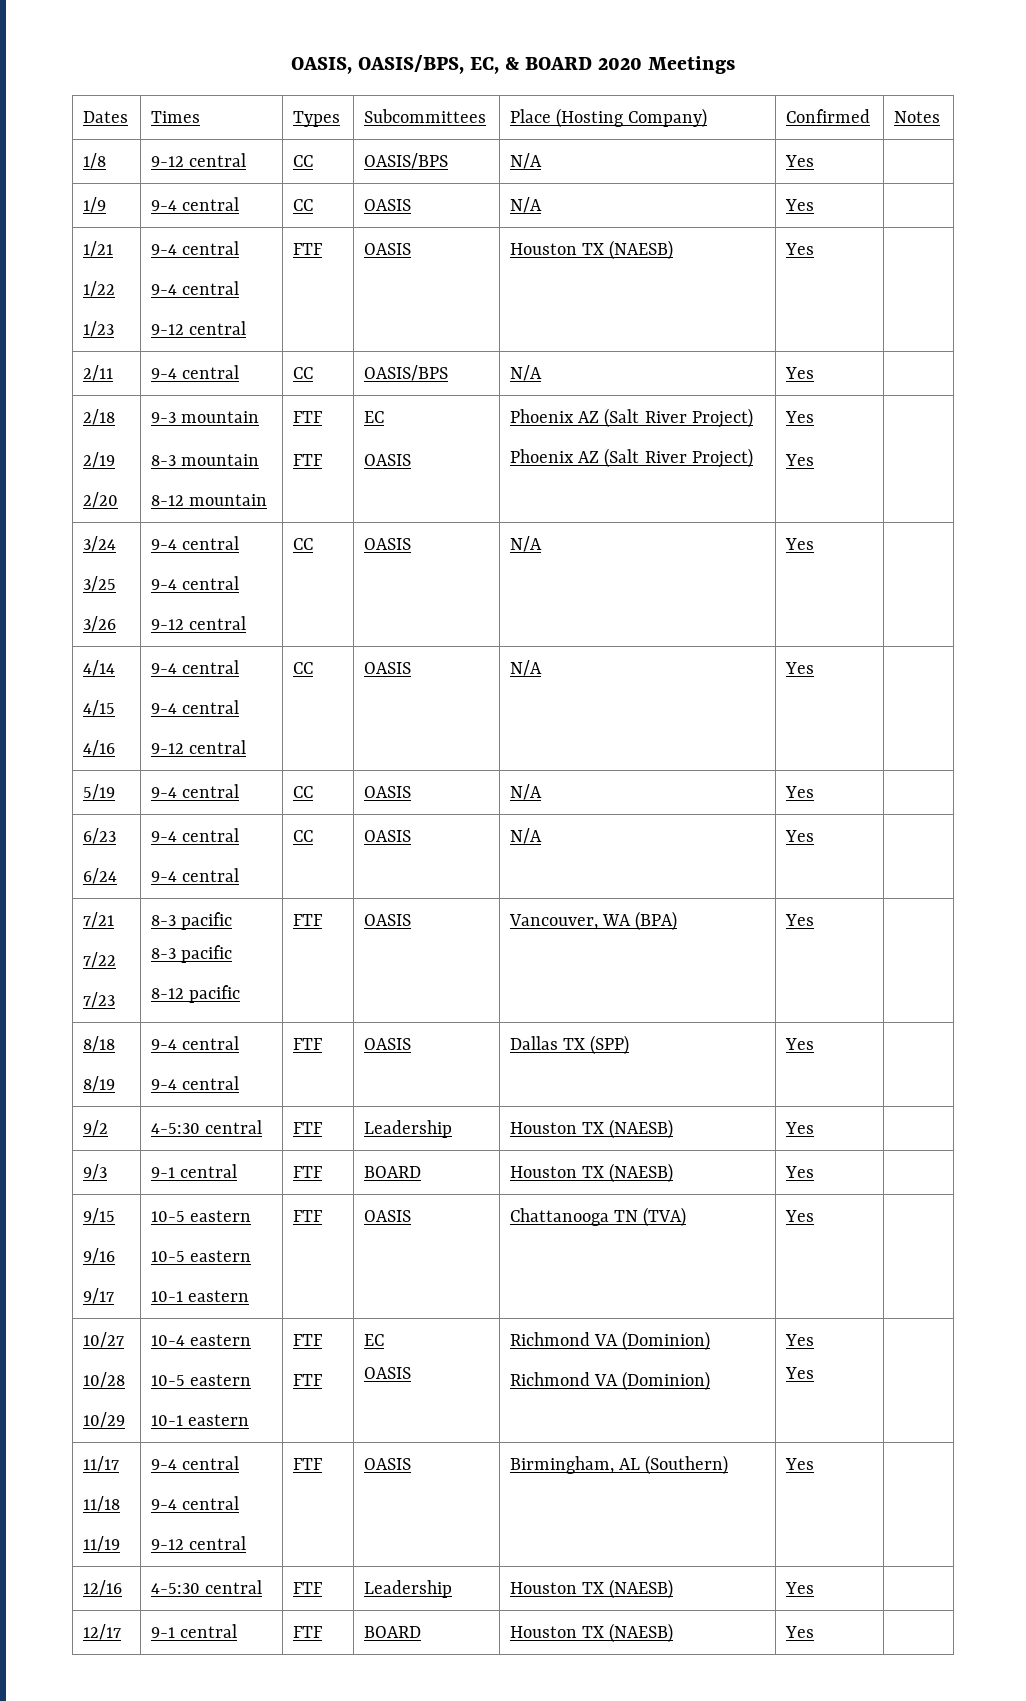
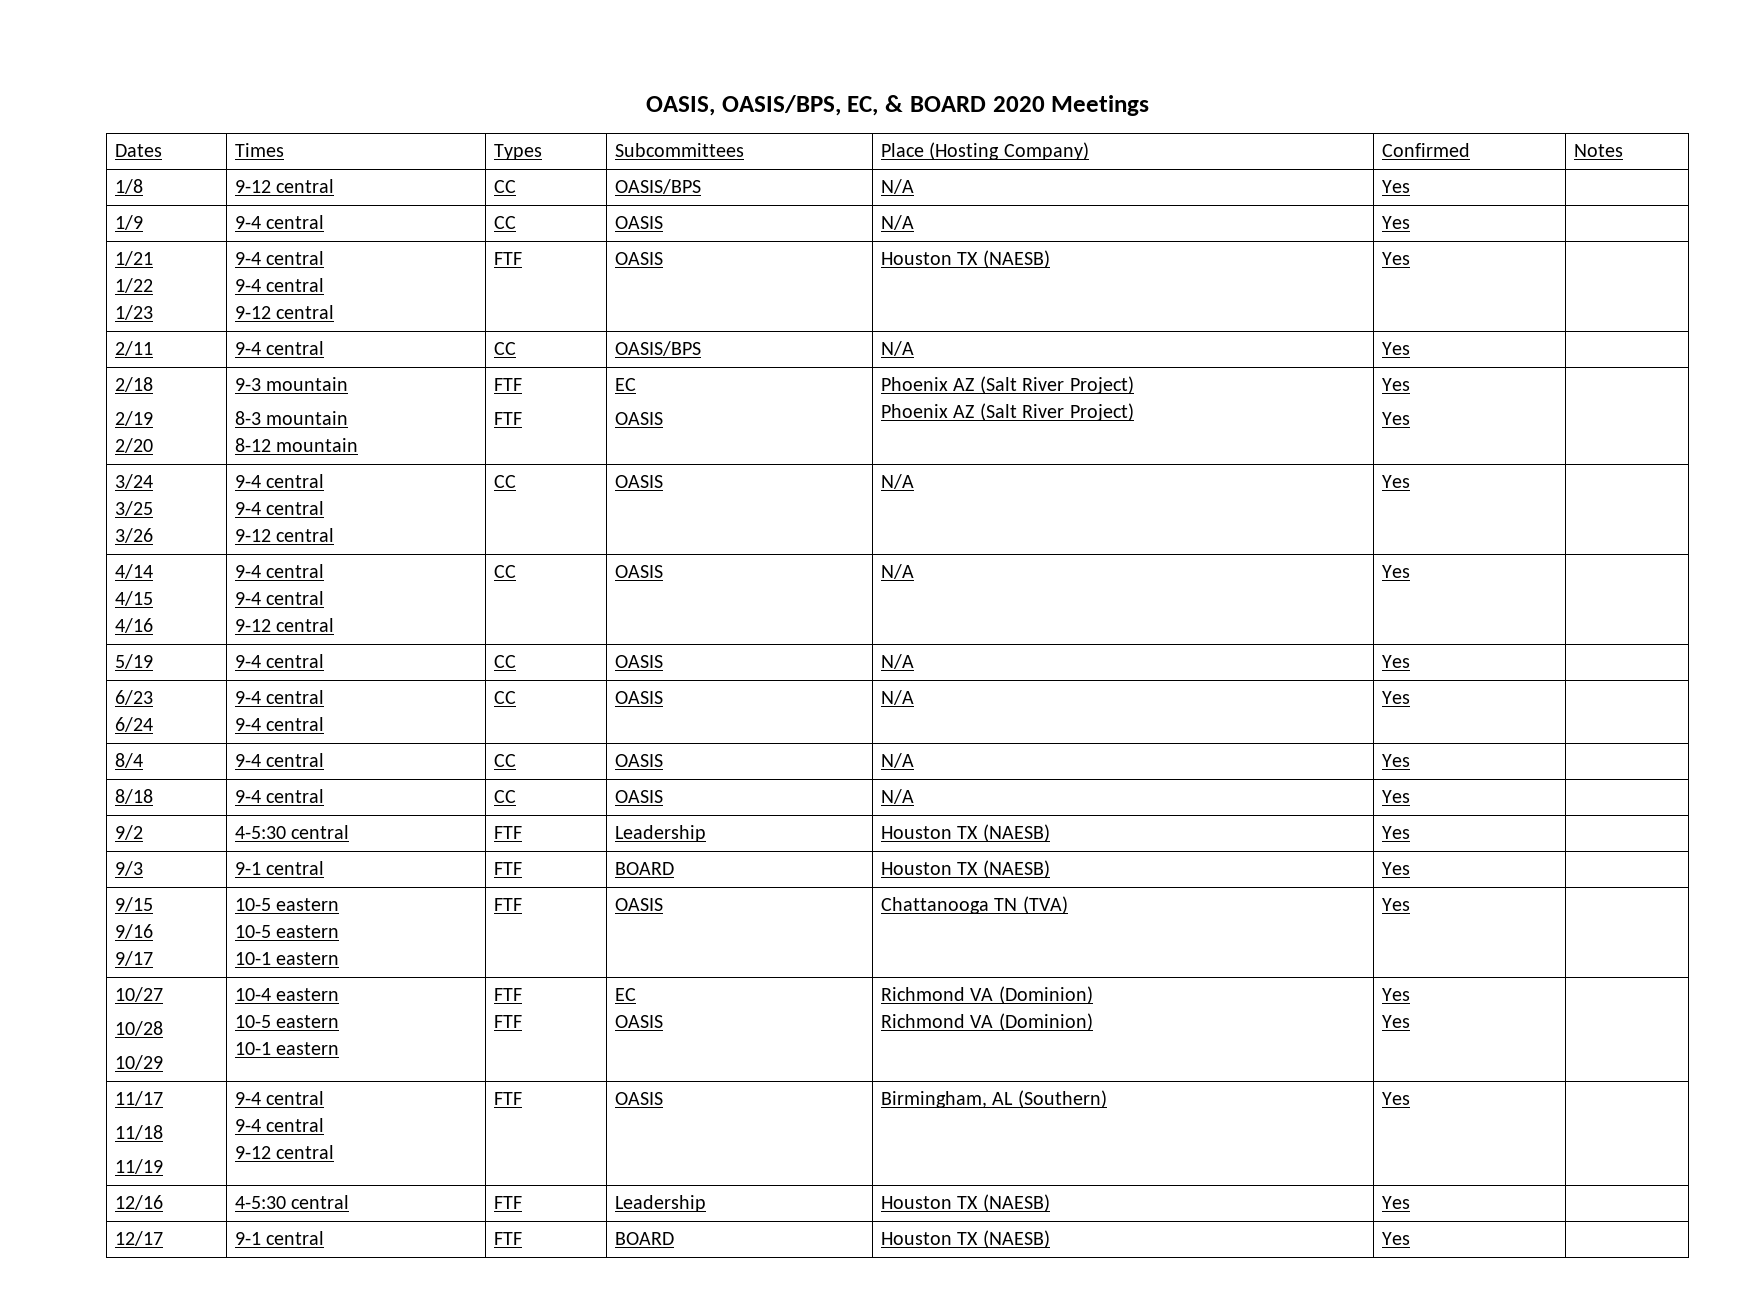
[82,912,114,928] [82,952,116,968] [82,992,115,1008] [150,912,233,930] [150,945,233,963] [150,985,241,1003] [292,914,322,926] [363,914,411,926] [508,911,678,931] 7/21 // 7/22 // 7/23 | 8-3 pacific // 8-3 pacific // 8-12 pacific | FTF | OASIS | Vancouver, WA (BPA) -> [114,753,143,768] [234,753,325,767] [493,754,516,767] [614,754,663,767] [880,753,914,768] 8/4 | 9-4 central | CC | OASIS | N/A
[82,1076,115,1092] [150,1036,240,1050] [150,1076,240,1090] [292,1038,322,1050] [363,1038,411,1050] [509,1035,630,1055] // 8/19 | 9-4 central // 9-4 central | FTF | OASIS | Dallas TX (SPP) -> [234,789,325,803] [493,790,516,803] [614,790,663,803] [880,789,914,804] | 9-4 central | CC | OASIS | N/A

